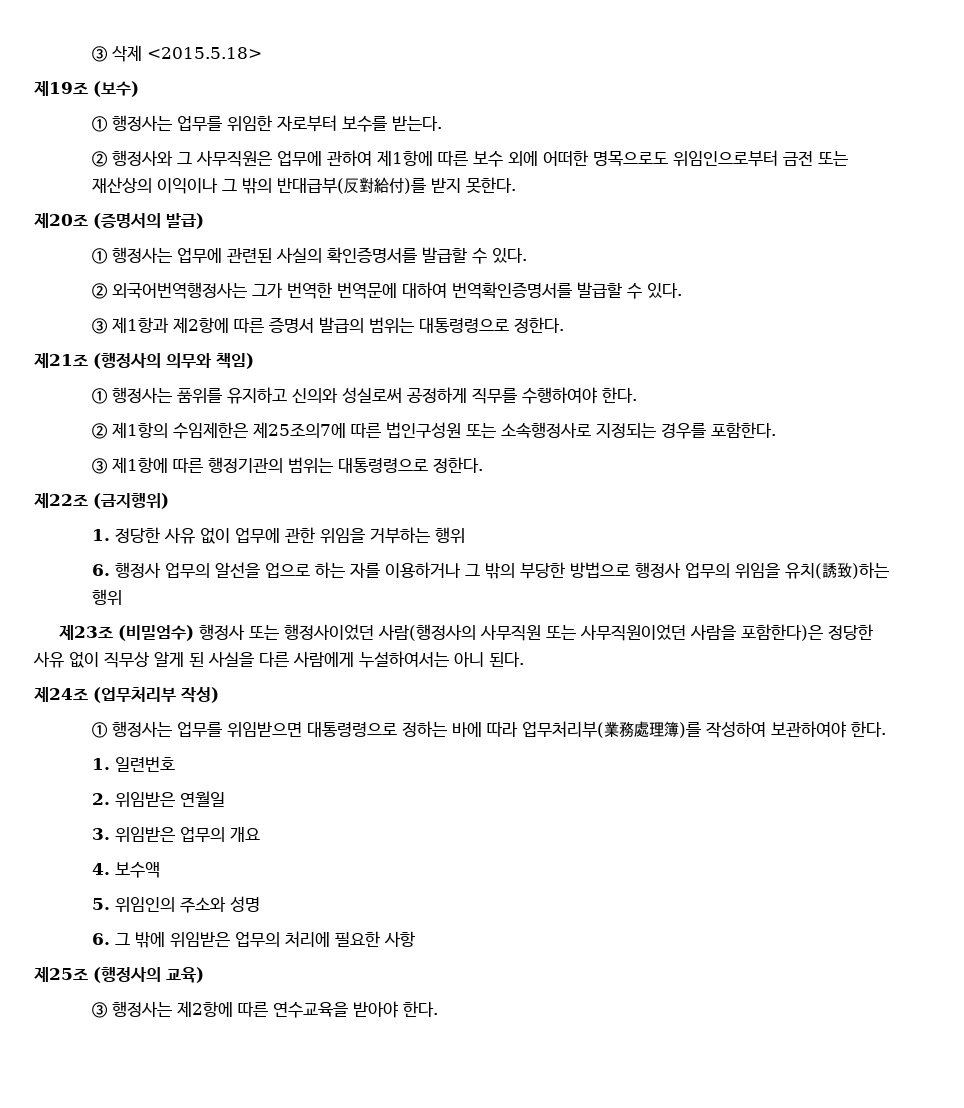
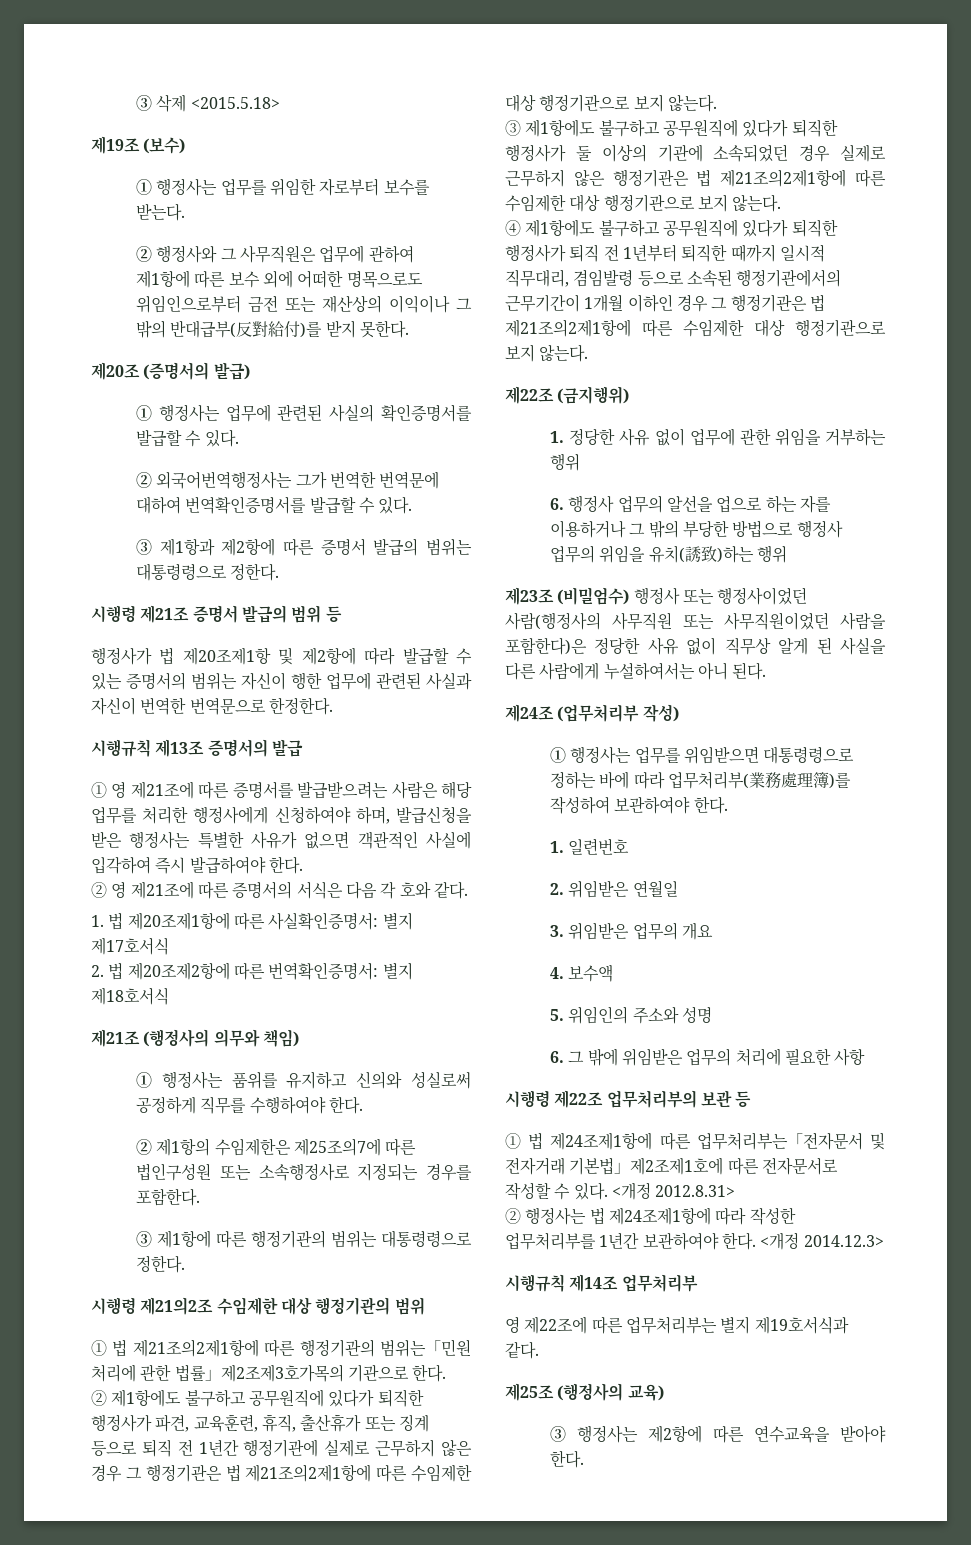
(565, 325) none -> [91,605,342,623] [91,647,472,665] [91,672,472,690] [91,697,333,715] [91,739,303,757] [91,781,472,799] [91,806,472,824] [91,831,471,849] [91,856,303,874] [91,881,468,899] [91,912,413,930] [91,937,169,955] [91,962,413,980] [91,987,169,1005] // 시행령 제21조 증명서 발급의 범위 등 // 행정사가 법 제20조제1항 및 제2항에 따라 발급할 수 있는 증명서의 범위는 자신이 행한 업무에 관련된 사실과 자신이 번역한 번역문으로 한정한다. // 시행규칙 제13조 증명서의 발급 // ① 영 제21조에 따른 증명서를 발급받으려는 사람은 해당 업무를 처리한 행정사에게 신청하여야 하며, 발급신청을 받은 행정사는 특별한 사유가 없으면 객관적인 사실에 입각하여 즉시 발급하여야 한다. // ② 영 제21조에 따른 증명서의 서식은 다음 각 호와 같다. // 1. 법 제20조제1항에 따른 사실확인증명서: 별지 제17호서식 // 2. 법 제20조제2항에 따른 번역확인증명서: 별지 제18호서식
(484, 465) none -> [91,1297,425,1315] [91,1339,472,1357] [91,1364,447,1382] [91,1389,424,1407] [91,1414,429,1432] [91,1439,472,1457] [91,1464,472,1482] [505,94,717,112] [505,119,838,137] [505,144,886,162] [505,169,886,187] [505,194,782,212] [505,219,838,237] [505,244,825,262] [505,269,842,287] [505,294,825,312] [505,319,886,337] [505,344,589,362] // 시행령 제21의2조 수임제한 대상 행정기관의 범위 // ① 법 제21조의2제1항에 따른 행정기관의 범위는「민원 처리에 관한 법률」제2조제3호가목의 기관으로 한다. // ② 제1항에도 불구하고 공무원직에 있다가 퇴직한 행정사가 파견, 교육훈련, 휴직, 출산휴가 또는 징계 등으로 퇴직 전 1년간 행정기관에 실제로 근무하지 않은 경우 그 행정기관은 법 제21조의2제1항에 따른 수임제한 대상 행정기관으로 보지 않는다. // ③ 제1항에도 불구하고 공무원직에 있다가 퇴직한 행정사가 둘 이상의 기관에 소속되었던 경우 실제로 근무하지 않은 행정기관은 법 제21조의2제1항에 따른 수임제한 대상 행정기관으로 보지 않는다. // ④ 제1항에도 불구하고 공무원직에 있다가 퇴직한 행정사가 퇴직 전 1년부터 퇴직한 때까지 일시적 직무대리, 겸임발령 등으로 소속된 행정기관에서의 근무기간이 1개월 이하인 경우 그 행정기관은 법 제21조의2제1항에 따른 수임제한 대상 행정기관으로 보지 않는다.
(416, 939) none -> [505,1090,752,1108] [505,1132,885,1150] [505,1157,838,1175] [505,1182,736,1200] [505,1207,796,1225] [505,1232,884,1250] [505,1274,698,1292] [505,1316,849,1334] [505,1341,539,1359] // 시행령 제22조 업무처리부의 보관 등 // ① 법 제24조제1항에 따른 업무처리부는「전자문서 및 전자거래 기본법」제2조제1호에 따른 전자문서로 작성할 수 있다. <개정 2012.8.31> // ② 행정사는 법 제24조제1항에 따라 작성한 업무처리부를 1년간 보관하여야 한다. <개정 2014.12.3> // 시행규칙 제14조 업무처리부 // 영 제22조에 따른 업무처리부는 별지 제19호서식과 같다.

